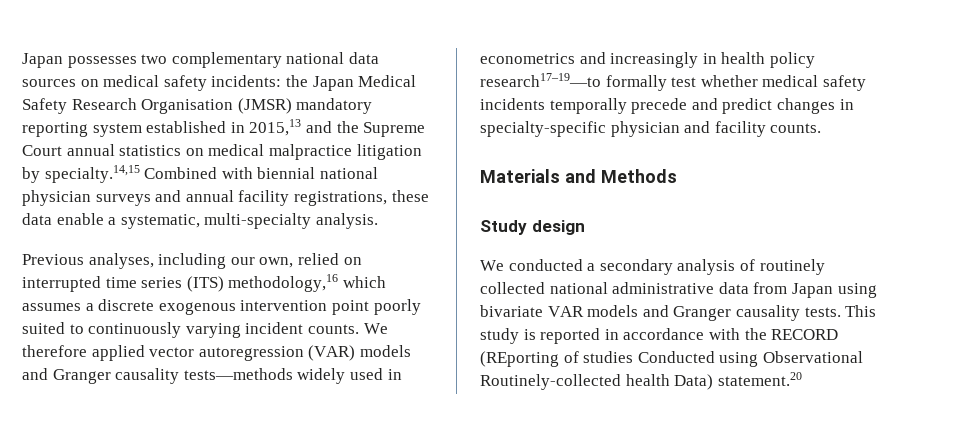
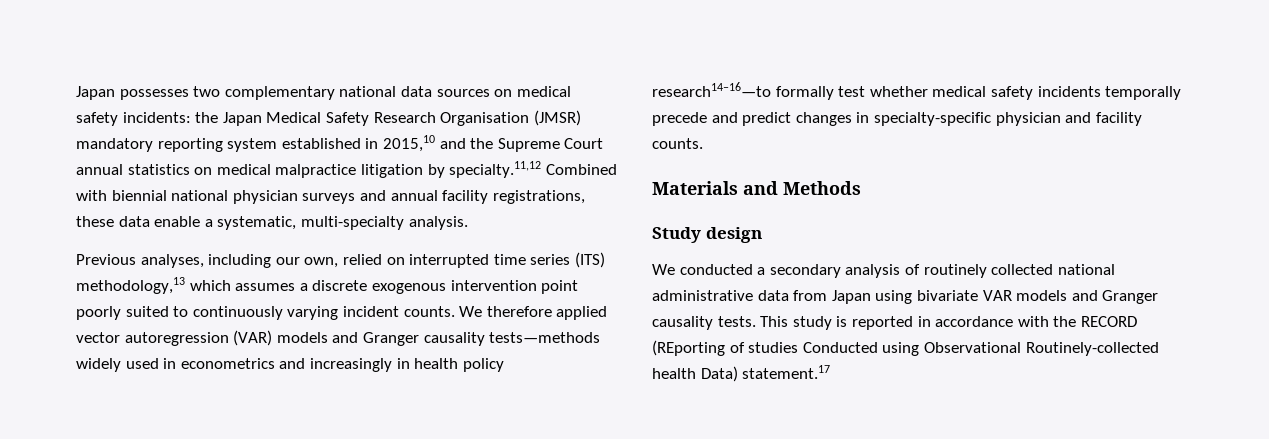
[249,119,302,136] 2015,13 -> [382,135,435,152] 2015,10
[44,165,140,183] specialty.14,15 -> [449,161,542,178] specialty.11,12
[228,274,339,292] methodology,16 -> [76,277,185,294] methodology,13
[480,73,601,87] research17–19—to -> [652,82,771,97] research14–16—to
[717,372,802,386] statement.20 -> [742,365,831,379] statement.17

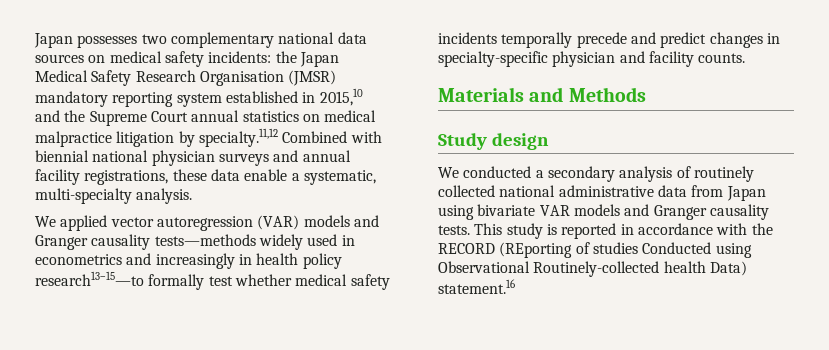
[76,252,605,268] [76,277,579,294] [76,306,552,320] Previous analyses, including our own, relied on interrupted time series (ITS) methodology,13 which assumes a discrete exogenous intervention point poorly suited to continuously varying incident counts. We therefore -> [35,216,56,227] We
[652,82,771,97] research14–16—to -> [35,271,144,286] research13–15—to
[742,365,831,379] statement.17 -> [438,279,515,294] statement.16

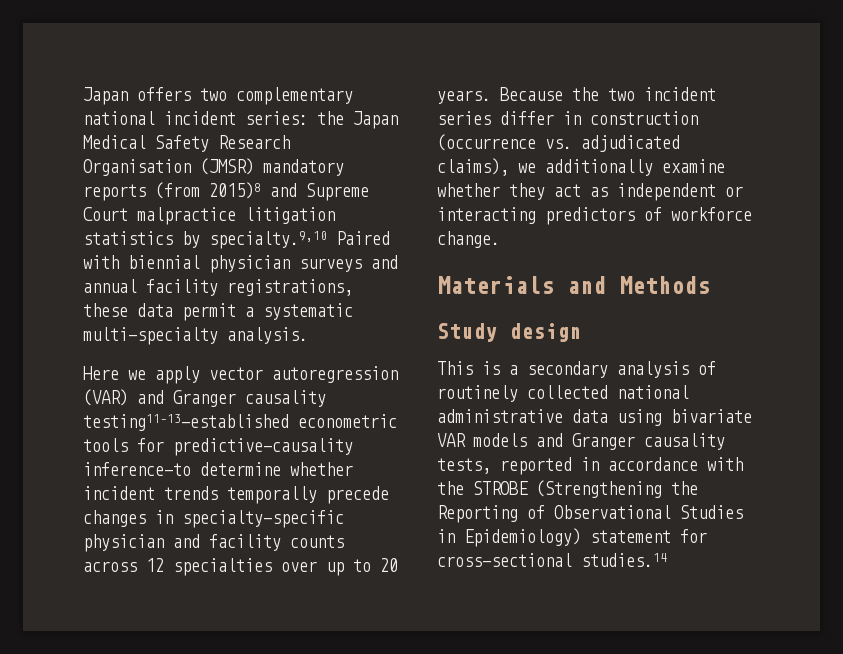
[34,33,138,48] Japan possesses -> [83,87,191,105] Japan offers
[337,32,367,44] [35,51,272,67] data sources on medical safety incidents: -> [164,111,308,125] incident series:
[112,88,363,107] [35,110,377,126] [35,128,348,147] reporting system established in 2015,10 and the Supreme Court annual statistics on medical malpractice litigation by specialty.11,12 Combined -> [83,182,369,201] [83,207,335,225] [83,231,390,249] reports (from 2015)8 and Supreme Court malpractice litigation statistics by specialty.9,10 Paired
[92,150,149,162] national -> (200, 262) none
[244,169,376,185] enable a systematic, -> [182,303,353,321] permit a systematic
[35,215,108,231] We applied -> [83,366,200,384] Here we apply
[303,215,379,227] [35,234,355,250] [35,253,342,269] [35,271,390,290] [438,32,707,48] models and Granger causality tests—methods widely used in econometrics and increasingly in health policy research13–15—to formally test whether medical safety incidents temporally precede and predict -> [137,390,326,407] [83,414,397,431] [83,438,353,456] [83,462,353,476] [83,486,389,504] and Granger causality testing11–13—established econometric tools for predictive-causality inference—to determine whether incident trends temporally precede
[698,53,746,63] counts. -> [290,535,344,548] [83,558,398,576] [437,87,716,104] [437,111,698,125] [437,134,680,152] [437,158,725,176] [437,183,743,201] [437,207,752,225] [437,231,500,248] counts across 12 specialties over up to 20 years. Because the two incident series differ in construction (occurrence vs. adjudicated claims), we additionally examine whether they act as independent or interacting predictors of workforce change.
[438,166,532,178] We conducted -> [437,361,500,375] This is
[691,185,766,201] from Japan -> (608, 416) none
[438,223,557,239] tests. This study is -> [437,458,491,474] tests,
[438,242,752,258] [438,261,747,277] [438,279,515,294] RECORD (REporting of studies Conducted using Observational Routinely-collected health Data) statement.16 -> [473,480,698,498] [437,505,743,523] [437,528,707,547] [437,553,667,567] STROBE (Strengthening the Reporting of Observational Studies in Epidemiology) statement for cross-sectional studies.14

